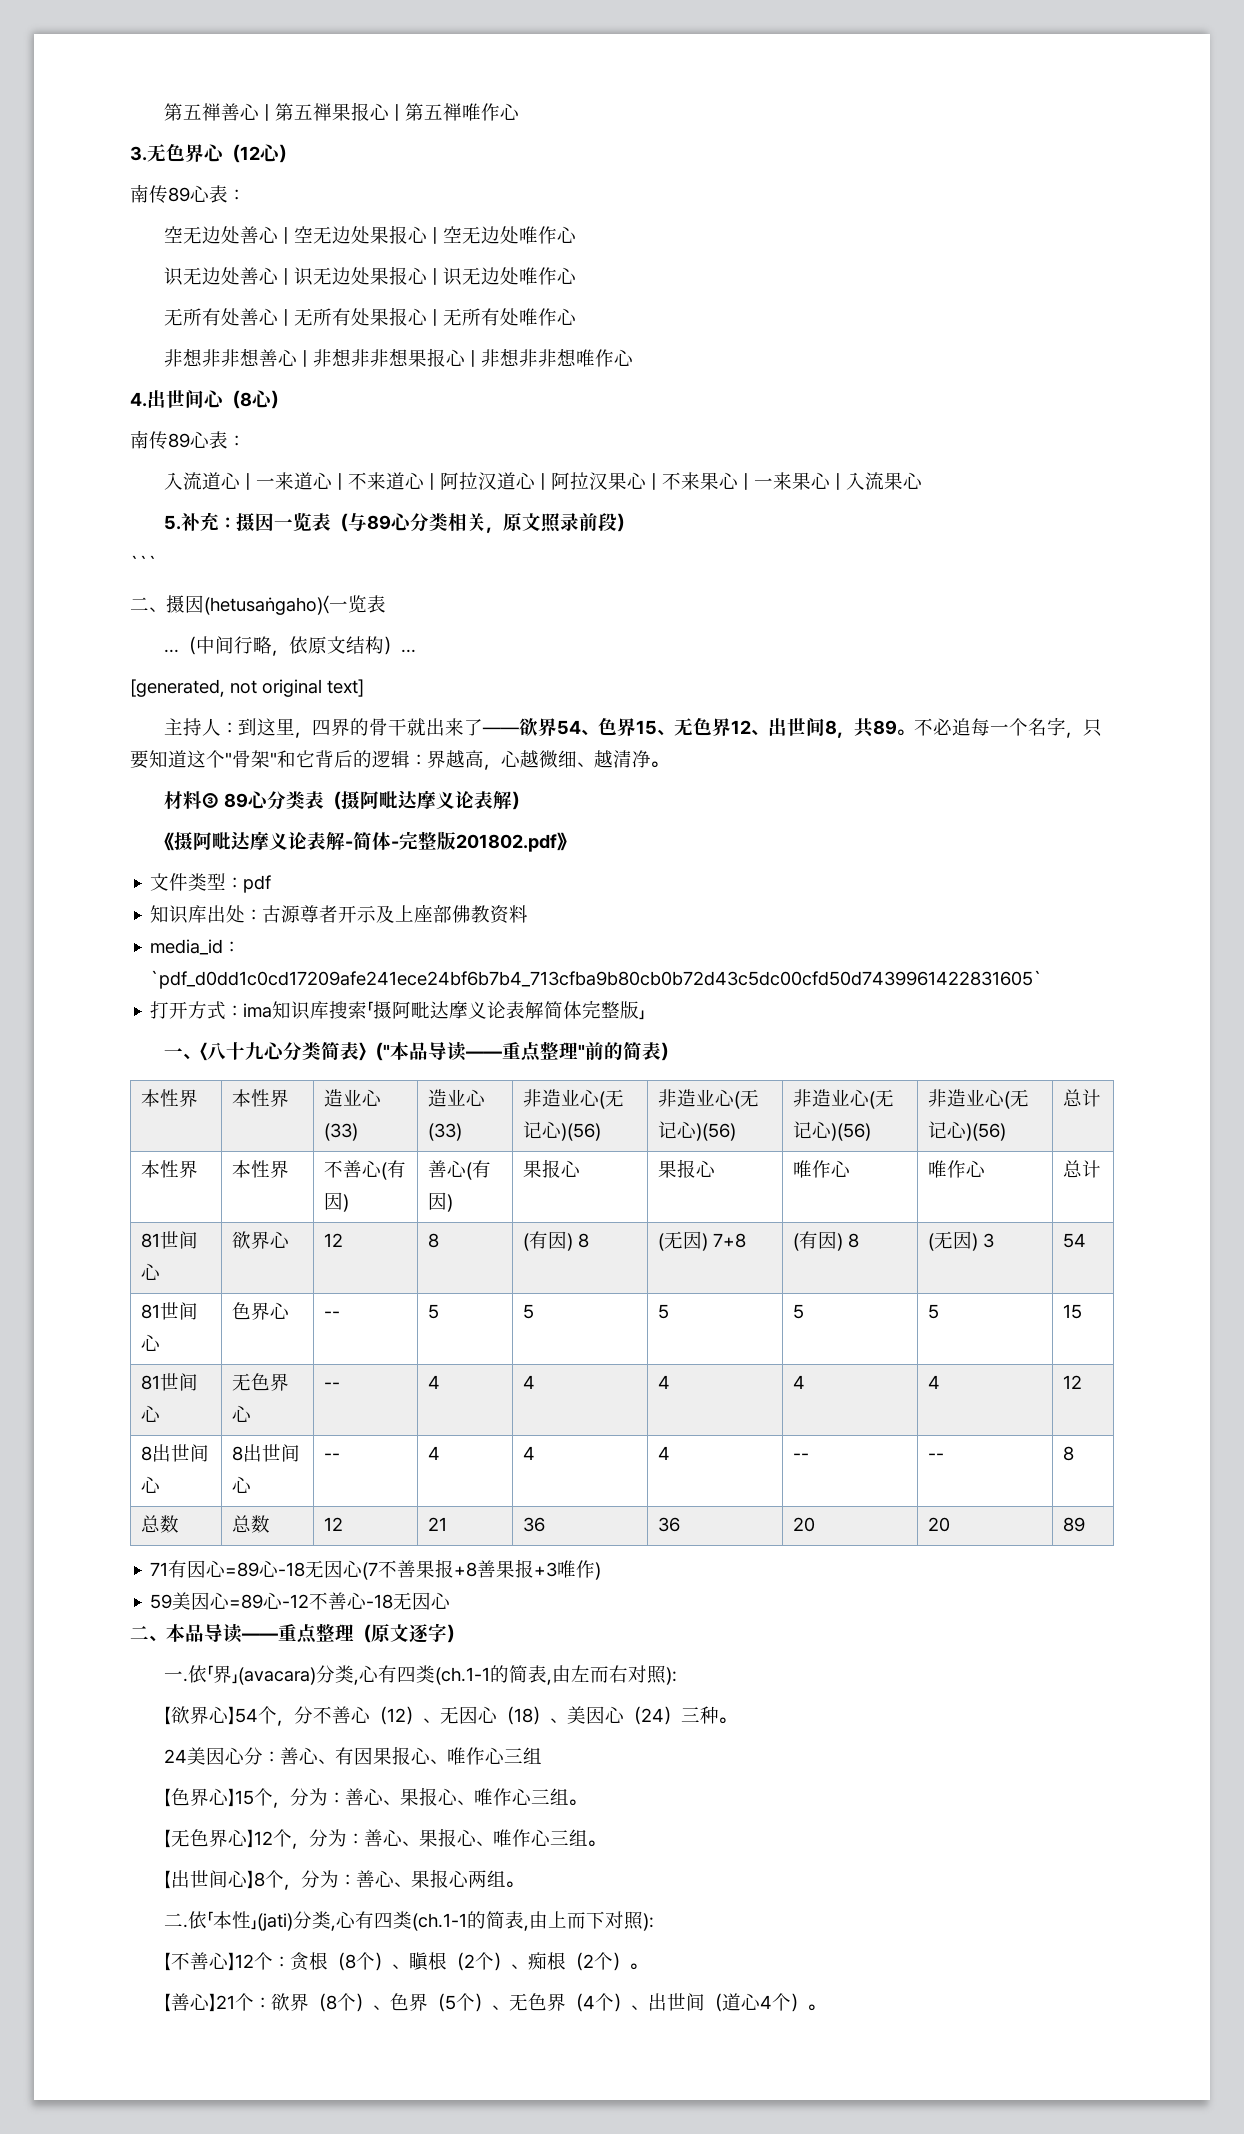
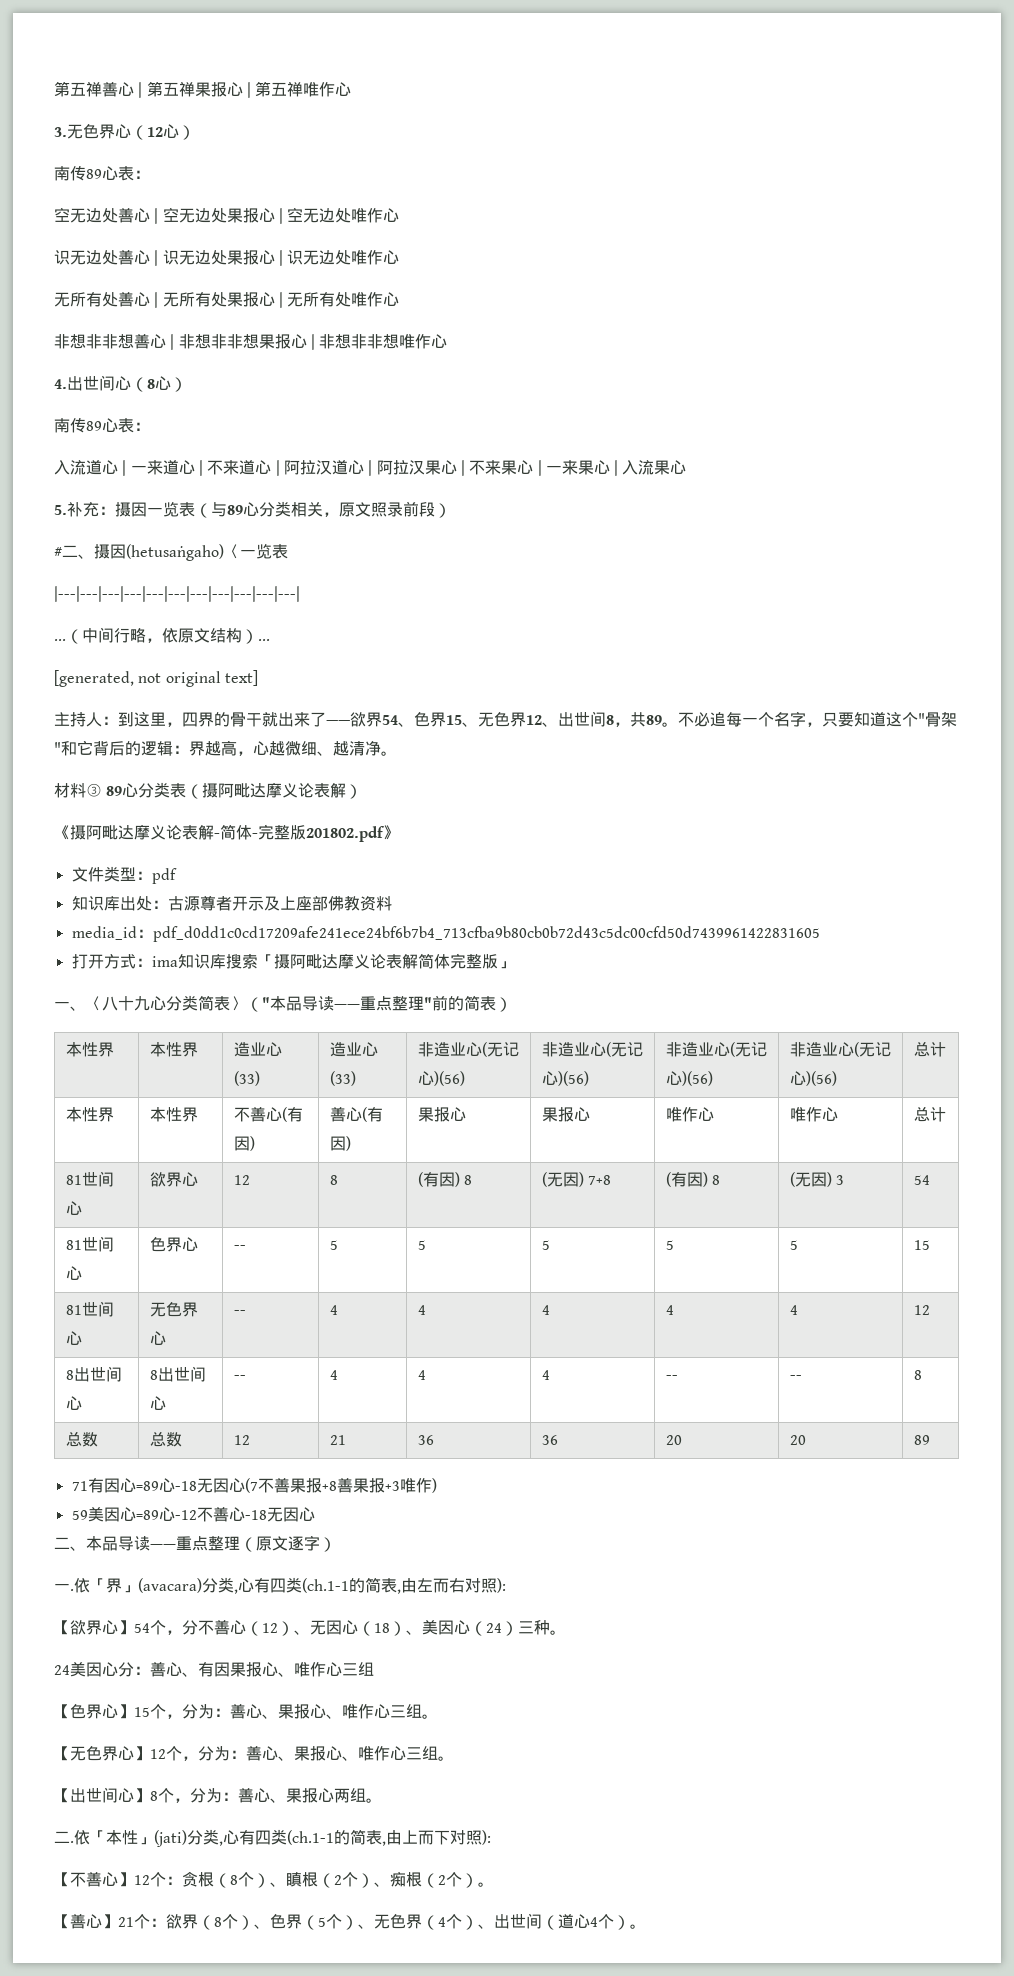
[130,555,157,570] ``` // -> [54,547,62,557] #
(386, 604) none -> [54,586,300,602] // |---|---|---|---|---|---|---|---|---|---|---|
[150,970,1043,989] `pdf_d0dd1c0cd17209afe241ece24bf6b7b4_713cfba9b80cb0b72d43c5dc00cfd50d7439961422831605` -> [152,926,820,942] pdf_d0dd1c0cd17209afe241ece24bf6b7b4_713cfba9b80cb0b72d43c5dc00cfd50d7439961422831605

